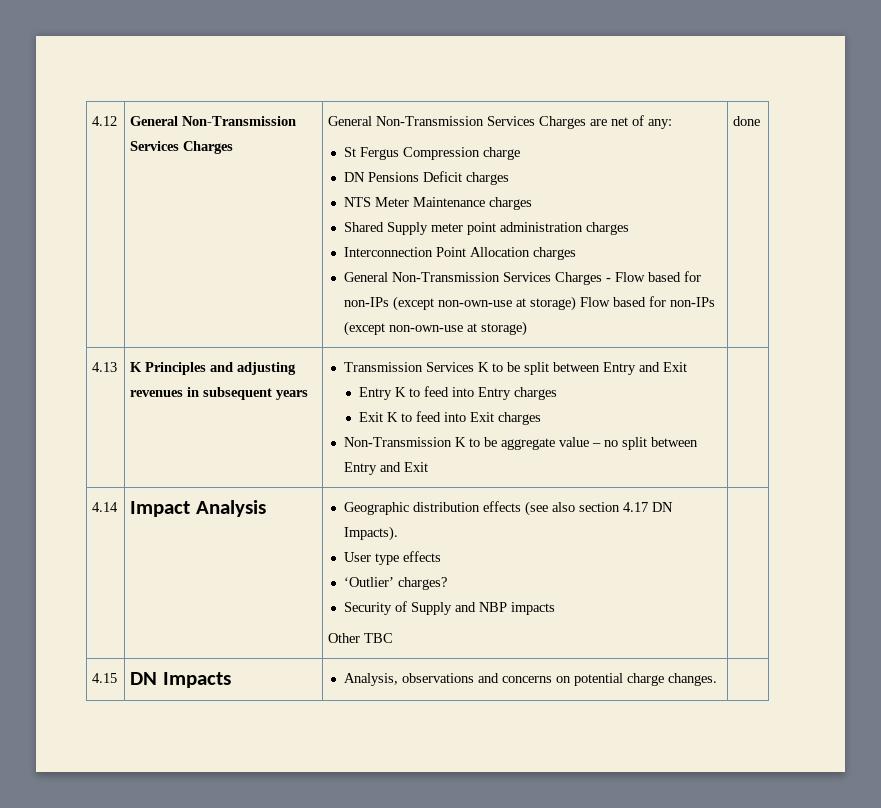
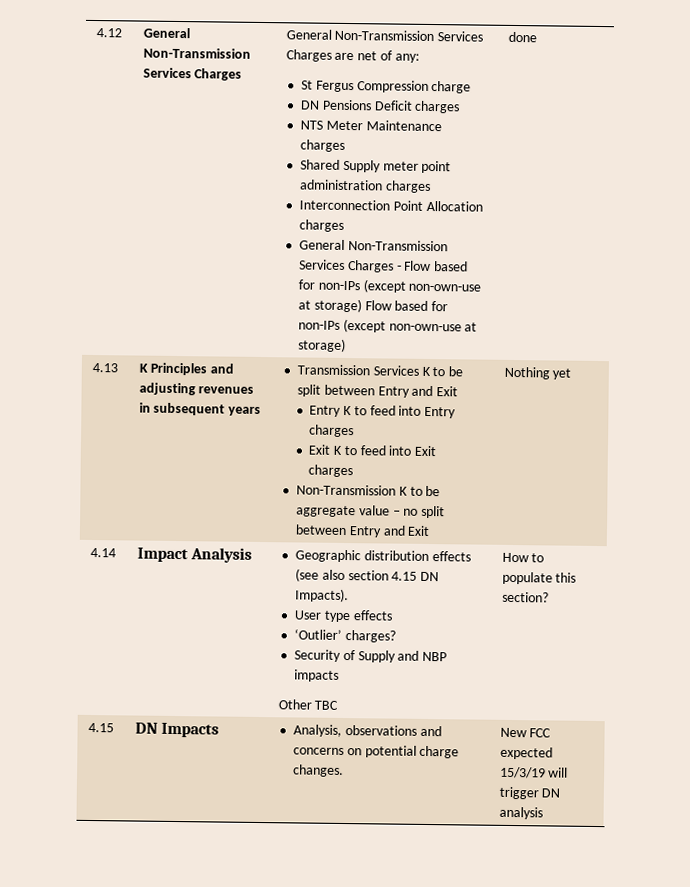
(429, 467) none -> [503,366,572,380] Nothing yet
[623,502,649,512] 4.17 -> [391,571,418,581] 4.15
(394, 638) none -> [501,552,545,563] [501,571,577,585] [501,591,549,603] How to populate this section?
(718, 679) none -> [499,727,552,738] [499,746,553,760] [499,766,569,779] [498,786,561,800] [498,806,543,820] New FCC expected 15/3/19 will trigger DN analysis

